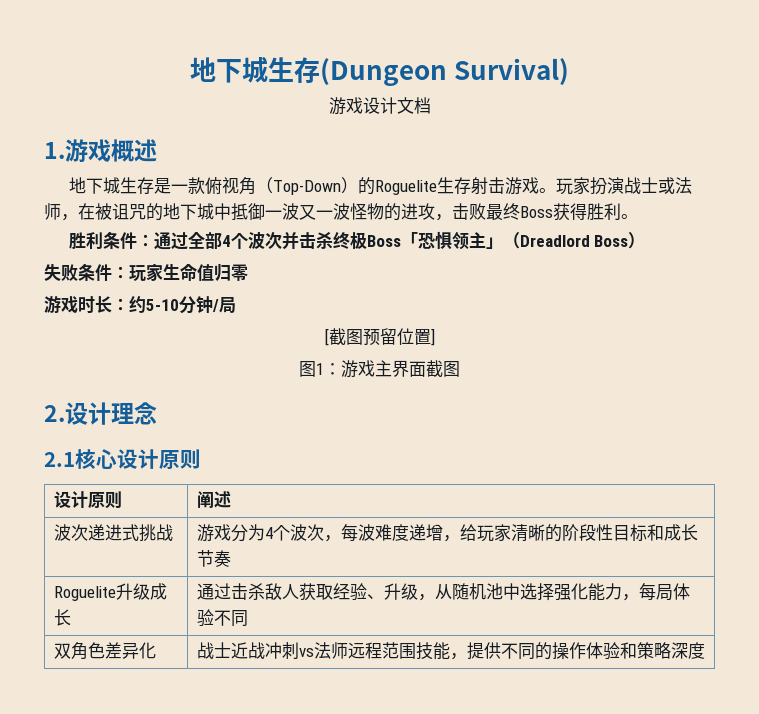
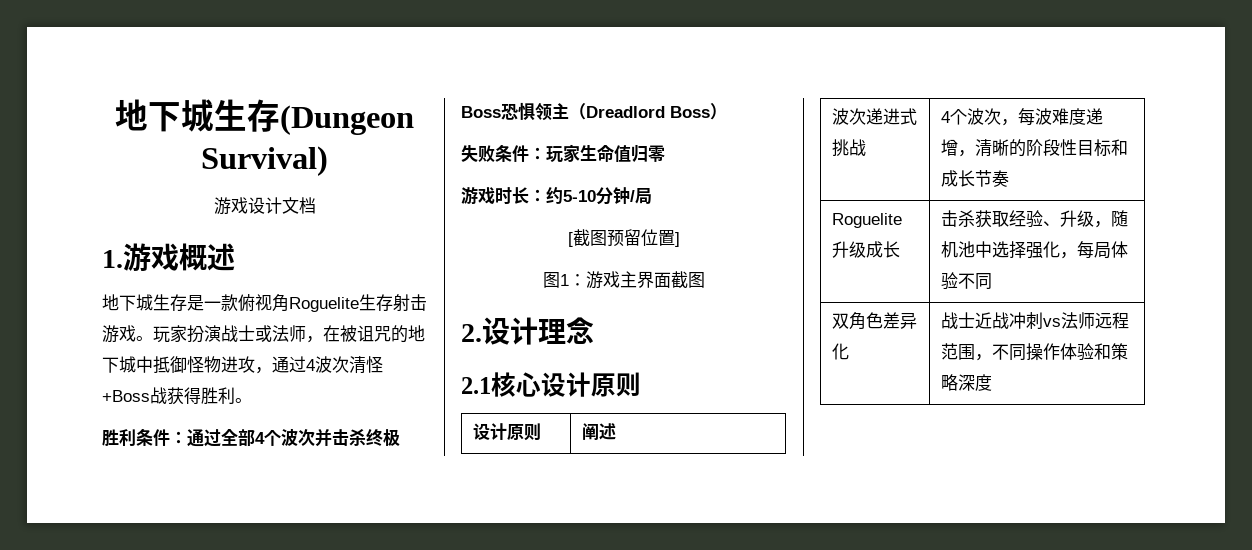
[255,177,375,195] （Top-Down）的 -> (289, 303) none
[265,203,553,221] 一波又一波怪物的进攻，击败最终Boss -> [187,356,383,374] [102,387,167,405] 怪物进攻，通过4波次清怪+Boss战
[400,232,418,247] 「 -> (501, 112) none
[485,237,503,249] 」 -> (569, 111) none
[196,524,265,542] 游戏分为 -> (866, 148) none
[459,524,511,542] 给玩家 -> (975, 153) none
[196,583,299,600] 通过击杀敌人 -> [940,210,975,227] 击杀
[434,584,452,600] 从 -> (1111, 224) none
[587,583,622,601] 能力 -> (1060, 249) none
[415,642,552,660] 技能，提供不同的 -> [974,344,1026,361] ，不同

